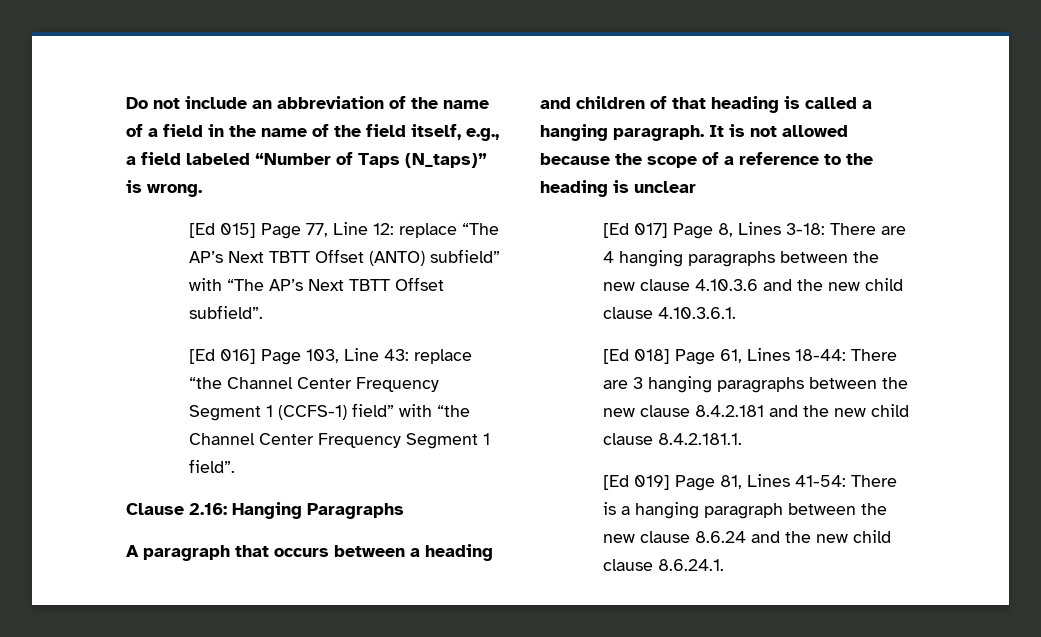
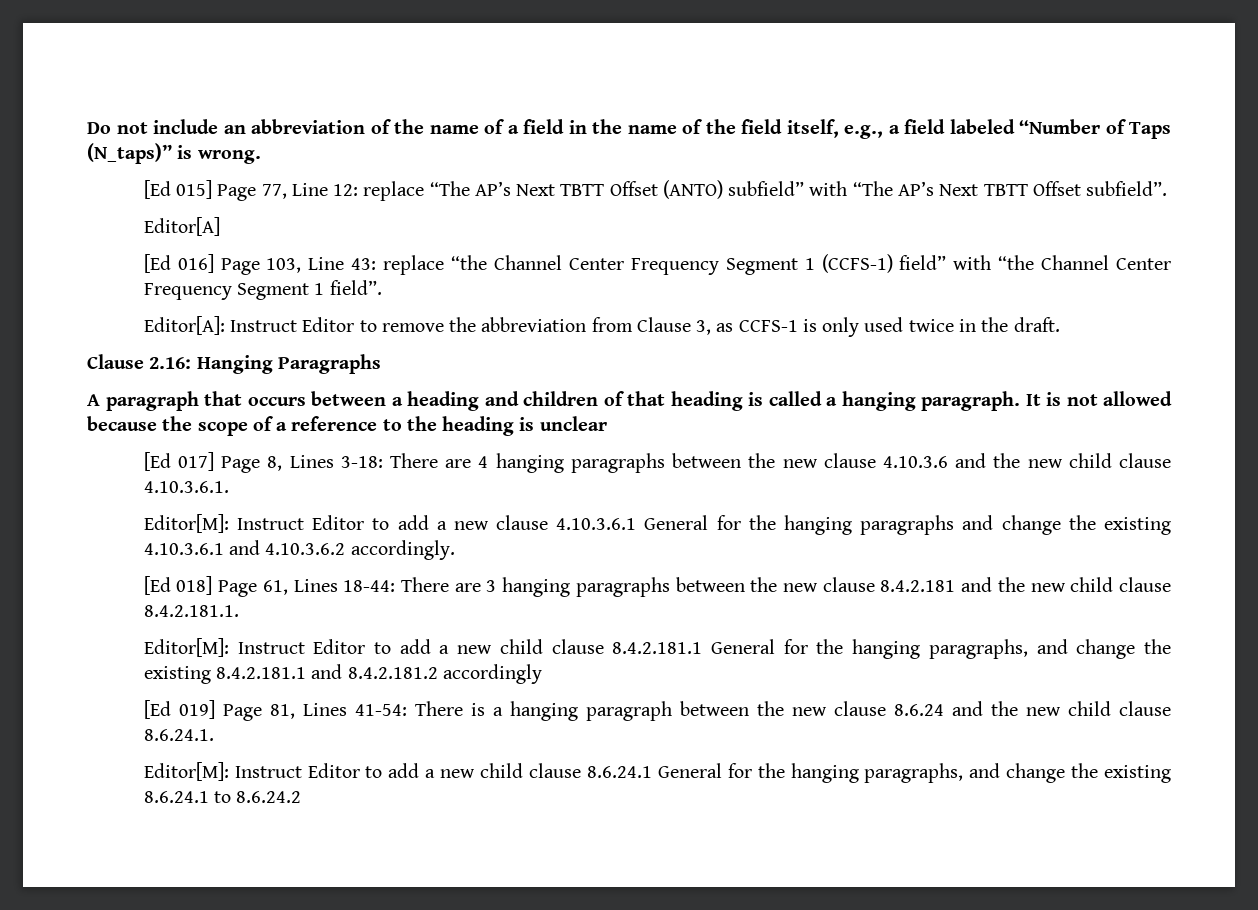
(264, 312) none -> [143,217,220,236] // Editor[A]
(236, 466) none -> [143,316,1060,337] // Editor[A]: Instruct Editor to remove the abbreviation from Clause 3, as CCFS-1 is only used twice in the draft.
(737, 313) none -> [143,514,1171,535] [143,540,455,560] // Editor[M]: Instruct Editor to add a new clause 4.10.3.6.1 General for the hanging paragraphs and change the existing 4.10.3.6.1 and 4.10.3.6.2 accordingly.
(743, 439) none -> [143,638,1171,659] [143,664,542,684] // Editor[M]: Instruct Editor to add a new child clause 8.4.2.181.1 General for the hanging paragraphs, and change the existing 8.4.2.181.1 and 8.4.2.181.2 accordingly
(725, 565) none -> [143,762,1171,783] [143,791,302,803] // Editor[M]: Instruct Editor to add a new child clause 8.6.24.1 General for the hanging paragraphs, and change the existing 8.6.24.1 to 8.6.24.2

